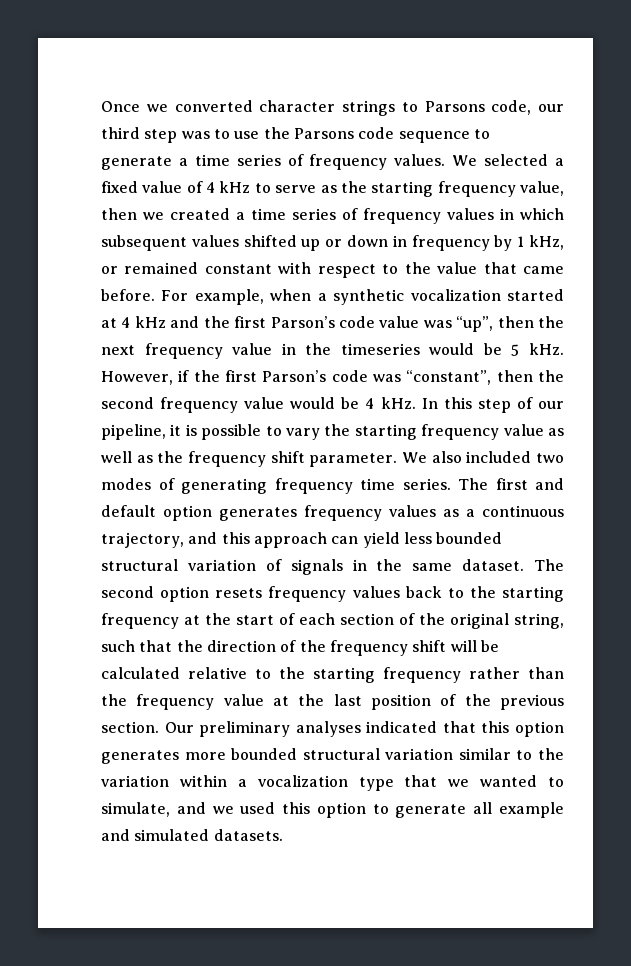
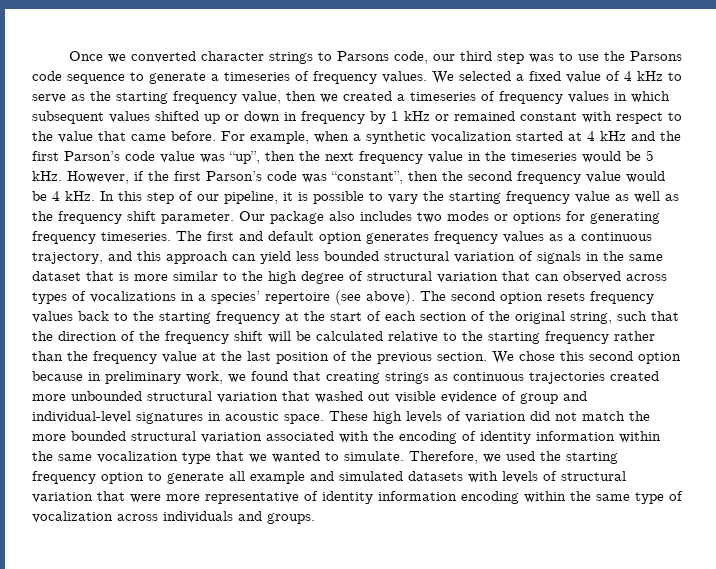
[194,154,281,166] time series -> [224,72,290,81] timeseries
[251,208,336,220] time series -> [410,92,476,101] timeseries
[529,235,565,250] kHz, -> [404,111,430,121] kHz
[402,451,564,463] [101,478,451,494] We also included two modes of generating frequency time series. -> [239,211,660,224] [32,231,171,244] Our package also includes two modes or options for generating frequency timeseries.
[462,559,525,571] dataset. -> [32,271,667,284] [32,290,415,305] dataset that is more similar to the high degree of structural variation that can observed across types of vocalizations in a species’ repertoire (see above).
[164,721,564,737] [101,748,564,764] [101,775,247,787] Our preliminary analyses indicated that this option generates more bounded structural variation similar to the variation within a -> [492,351,681,364] [32,371,659,384] [32,391,587,404] [32,411,650,424] [32,431,661,444] [32,451,92,461] We chose this second option because in preliminary work, we found that creating strings as continuous trajectories created more unbounded structural variation that washed out visible evidence of group and individual-level signatures in acoustic space. These high levels of variation did not match the more bounded structural variation associated with the encoding of identity information within the same
[101,802,311,817] simulate, and we used this -> [344,451,618,464] [32,471,96,484] simulate. Therefore, we used the starting frequency
[213,829,283,841] datasets. -> [408,471,626,483] [32,491,683,504] [32,511,315,524] datasets with levels of structural variation that were more representative of identity information encoding within the same type of vocalization across individuals and groups.

